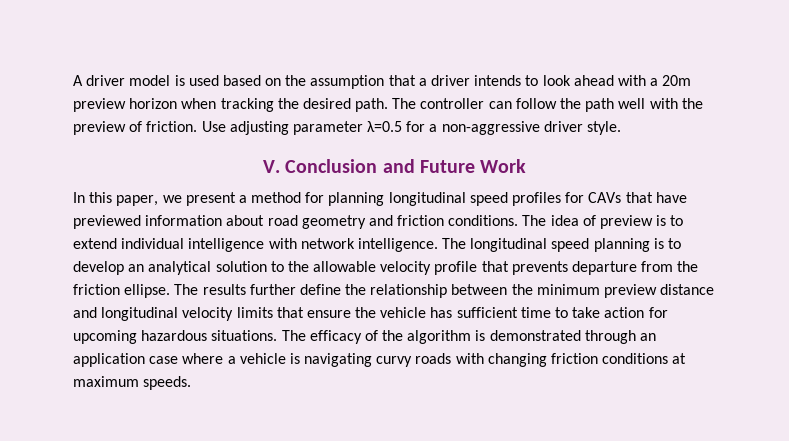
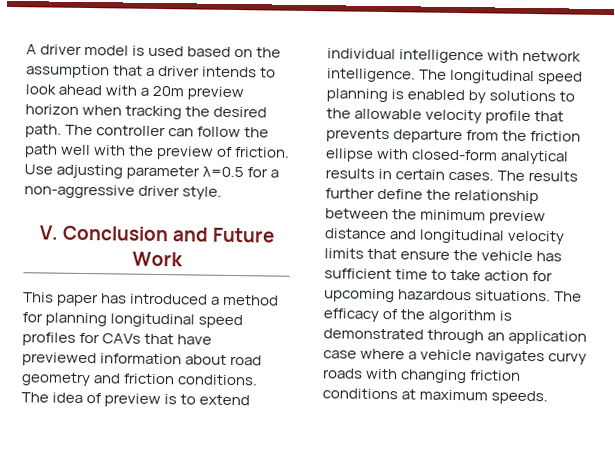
[73,192,236,206] In this paper, we present -> [23,292,209,307] This paper has introduced
[668,238,682,249] [73,261,267,275] to develop an analytical solution -> [407,89,557,104] enabled by solutions
[124,284,171,298] ellipse. -> [325,148,570,165] [325,168,495,181] ellipse with closed-form analytical results in certain cases.
[289,353,373,367] is navigating -> [475,350,546,365] navigates

